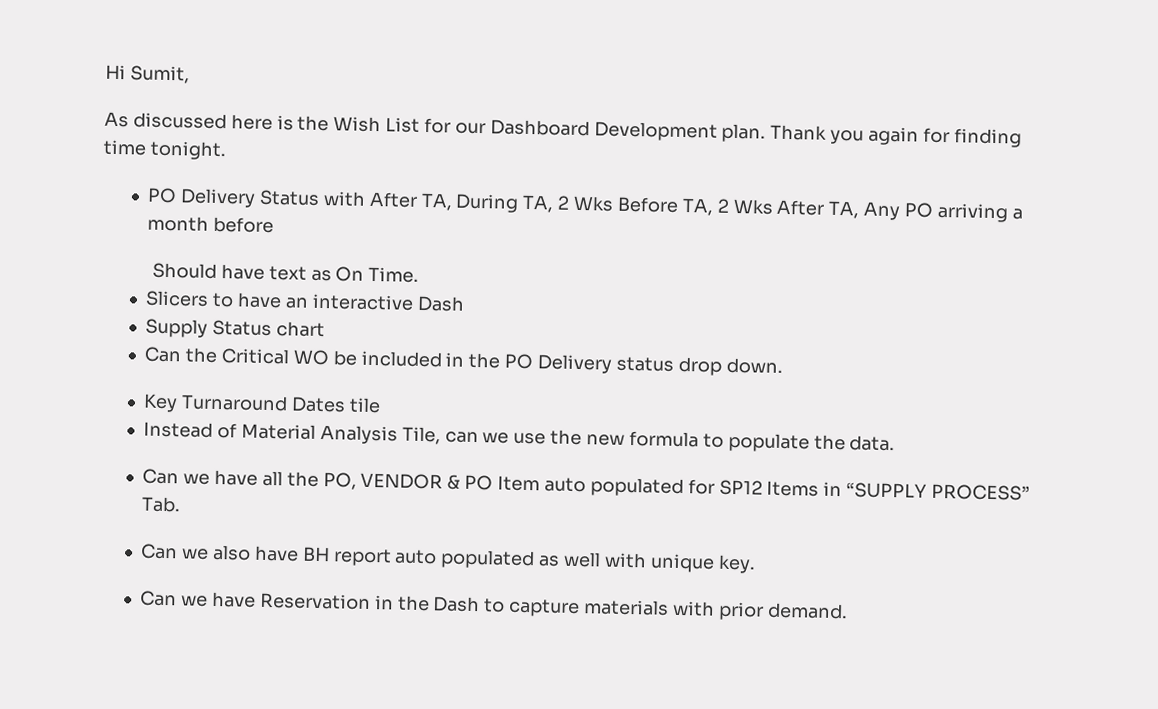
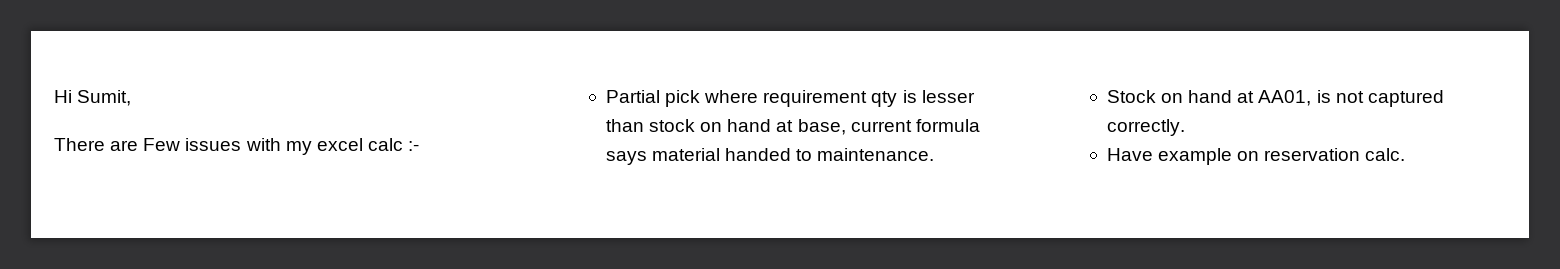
[104,111,1022,148] [103,139,227,161] [147,187,1023,223] [147,215,275,234] [152,262,420,283] [145,290,465,312] [145,318,326,338] [144,346,783,376] [143,393,381,414] [143,421,896,453] [142,468,1030,501] [141,496,182,513] [140,543,756,574] [140,590,848,621] As discussed here is the Wish List for our Dashboard Development plan. Thank you again for finding time tonight. // PO Delivery Status with After TA, During TA, 2 Wks Before TA, 2 Wks After TA, Any PO arriving a month before // Should have text as On Time. // Slicers to have an interactive Dash // Supply Status chart // Can the Critical WO be included in the PO Delivery status drop down. // Key Turnaround Dates tile // Instead of Material Analysis Tile, can we use the new formula to populate the data. // Can we have all the PO, VENDOR & PO Item auto populated for SP12 Items in “SUPPLY PROCESS” Tab. // Can we also have BH report auto populated as well with unique key. // Can we have Reservation in the Dash to capture materials with prior demand. -> [54,138,420,155] [605,90,975,107] [605,119,980,135] [605,148,935,165] [1106,90,1444,107] [1106,119,1185,136] [1106,148,1406,165] There are Few issues with my excel calc :- // Partial pick where requirement qty is lesser than stock on hand at base, current formula says material handed to maintenance. // Stock on hand at AA01, is not captured correctly. // Have example on reservation calc.

